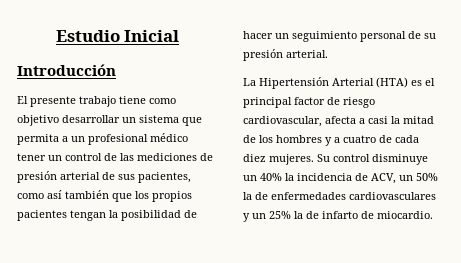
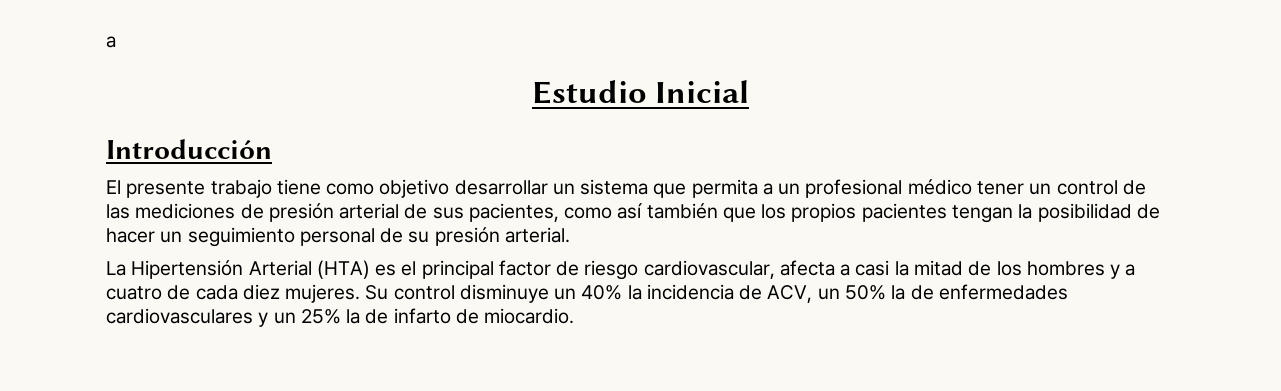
(55, 36) none -> [106,36,116,48] a //

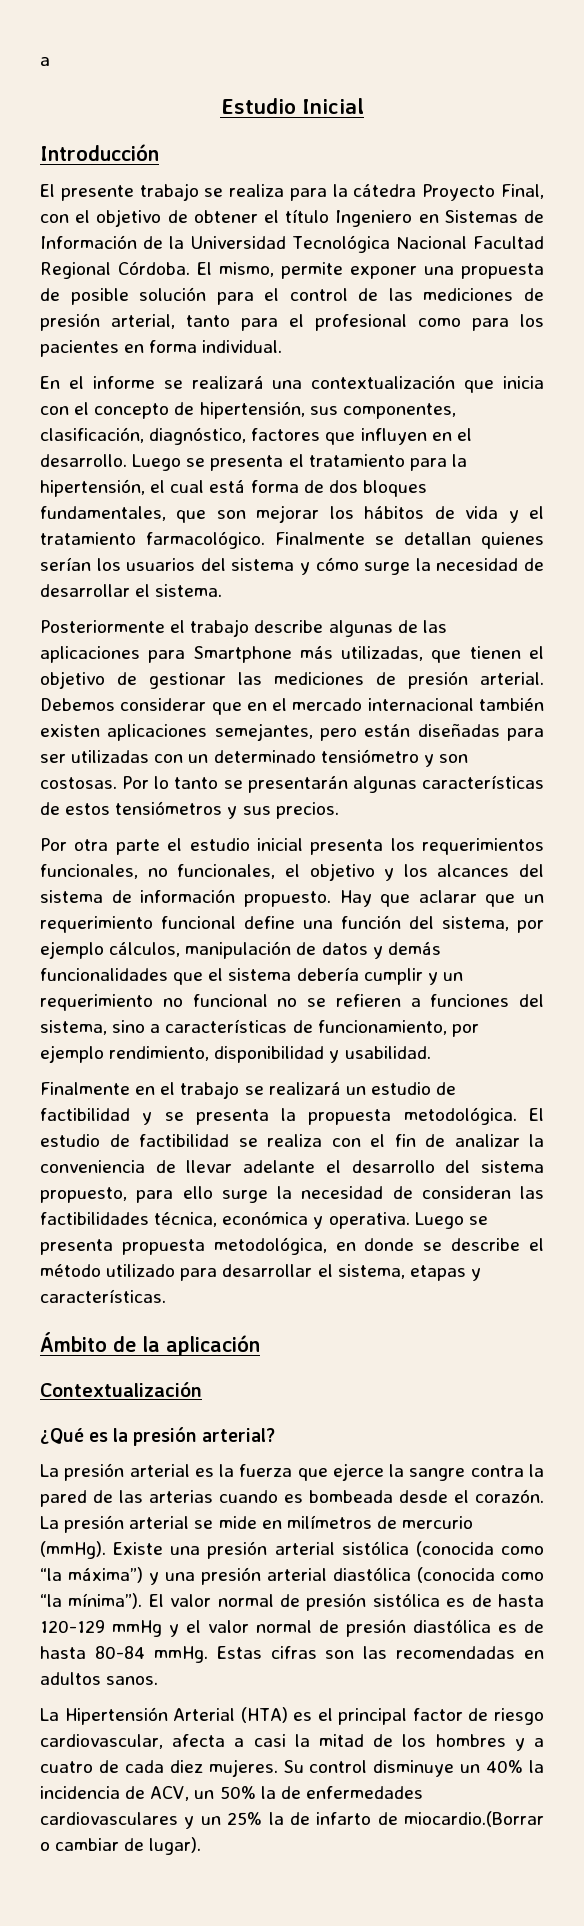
[276,179,1052,198] tiene como objetivo desarrollar un sistema que permita a un profesional médico tener un -> [204,184,544,201] [40,209,544,227] [40,235,544,253] [40,261,544,279] [40,287,280,305] se realiza para la cátedra Proyecto Final, con el objetivo de obtener el título Ingeniero en Sistemas de Información de la Universidad Tecnológica Nacional Facultad Regional Córdoba. El mismo, permite exponer una propuesta de posible solución para el
[339,203,1160,223] [106,227,570,247] arterial de sus pacientes, como así también que los propios pacientes tengan la posibilidad de hacer un seguimiento personal de su presión arterial. -> [111,314,544,331] [40,340,283,357] [40,375,544,393] [40,401,456,419] [40,427,472,445] [40,454,467,471] [40,479,427,497] [40,505,545,523] [40,531,544,549] [40,557,545,575] [40,584,223,597] [40,619,447,637] [40,646,544,663] [40,671,544,689] [40,698,544,715] [40,723,544,741] [40,749,468,767] [40,775,544,793] [40,801,339,819] [40,838,544,855] [40,863,544,881] [40,889,544,907] [40,915,544,933] [40,941,441,959] [40,967,463,985] [40,994,544,1011] [40,1019,479,1037] [40,1045,431,1063] [40,1081,457,1099] [40,1107,544,1125] [40,1134,544,1147] [40,1160,544,1173] [40,1186,544,1203] [40,1211,488,1229] [40,1237,545,1255] [40,1264,481,1281] [40,1289,166,1303] [40,1332,260,1356] [40,1382,202,1397] [40,1427,275,1446] [40,1463,544,1481] [40,1489,544,1507] [40,1515,474,1533] [40,1541,544,1559] [40,1567,544,1585] [40,1593,544,1611] [40,1619,544,1637] [40,1646,544,1663] [40,1672,159,1685] arterial, tanto para el profesional como para los pacientes en forma individual. // En el informe se realizará una contextualización que inicia con el concepto de hipertensión, sus componentes, clasificación, diagnóstico, factores que influyen en el desarrollo. Luego se presenta el tratamiento para la hipertensión, el cual está forma de dos bloques fundamentales, que son mejorar los hábitos de vida y el tratamiento farmacológico. Finalmente se detallan quienes serían los usuarios del sistema y cómo surge la necesidad de desarrollar el sistema. // Posteriormente el trabajo describe algunas de las aplicaciones para Smartphone más utilizadas, que tienen el objetivo de gestionar las mediciones de presión arterial. Debemos considerar que en el mercado internacional también existen aplicaciones semejantes, pero están diseñadas para ser utilizadas con un determinado tensiómetro y son costosas. Por lo tanto se presentarán algunas características de estos tensiómetros y sus precios. // Por otra parte el estudio inicial presenta los requerimientos funcionales, no funcionales, el objetivo y los alcances del sistema de información propuesto. Hay que aclarar que un requerimiento funcional define una función del sistema, por ejemplo cálculos, manipulación de datos y demás funcionalidades que el sistema debería cumplir y un requerimiento no funcional no se refieren a funciones del sistema, sino a características de funcionamiento, por ejemplo rendimiento, disponibilidad y usabilidad. // Finalmente en el trabajo se realizará un estudio de factibilidad y se presenta la propuesta metodológica. El estudio de factibilidad se realiza con el fin de analizar la conveniencia de llevar adelante el desarrollo del sistema propuesto, para ello surge la necesidad de consideran las factibilidades técnica, económica y operativa. Luego se presenta propuesta metodológica, en donde se describe el método utilizado para desarrollar el sistema, etapas y características. // Ámbito de la aplicación // Contextualización // ¿Qué es la presión arterial? // La presión arterial es la fuerza que ejerce la sangre contra la pared de las arterias cuando es bombeada desde el corazón. La presión arterial se mide en milímetros de mercurio (mmHg). Existe una presión arterial sistólica (conocida como “la máxima”) y una presión arterial diastólica (conocida como “la mínima”). El valor normal de presión sistólica es de hasta 120-129 mmHg y el valor normal de presión diastólica es de hasta 80-84 mmHg. Estas cifras son las recomendadas en adultos sanos.
[484,308,575,324] miocardio. -> [404,1811,544,1827] [40,1837,202,1855] miocardio.(Borrar o cambiar de lugar).

